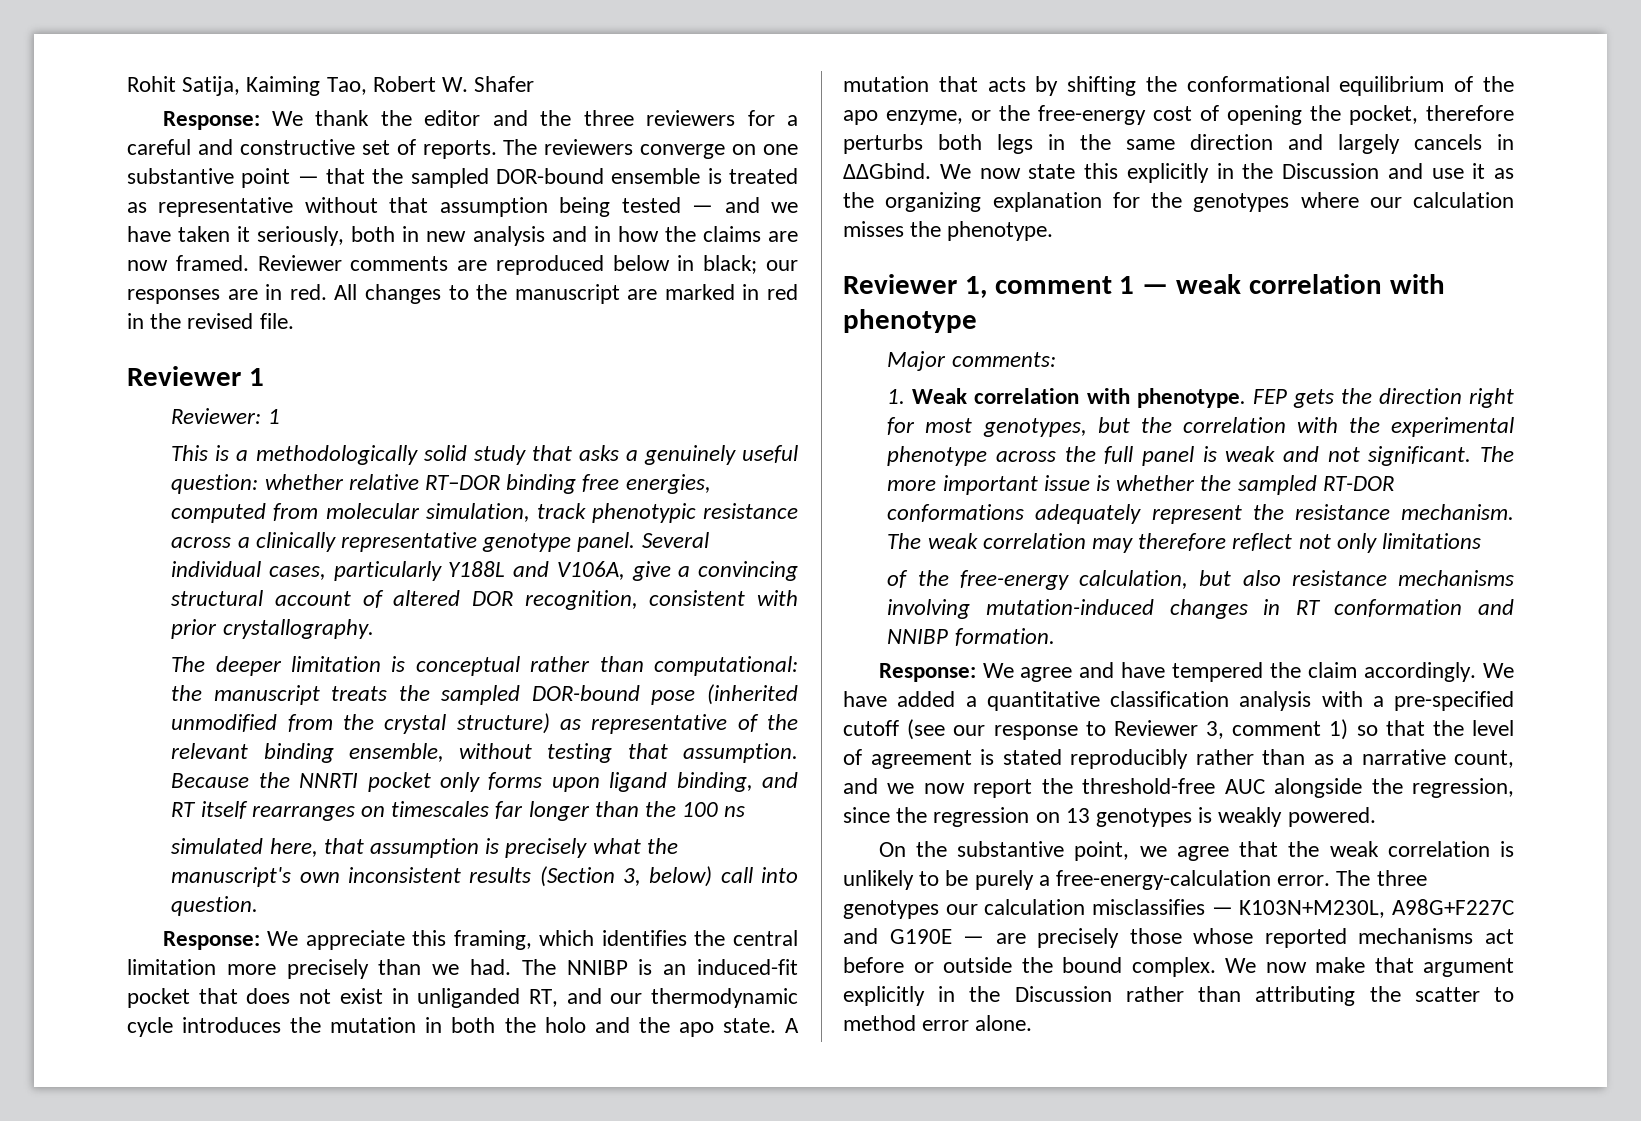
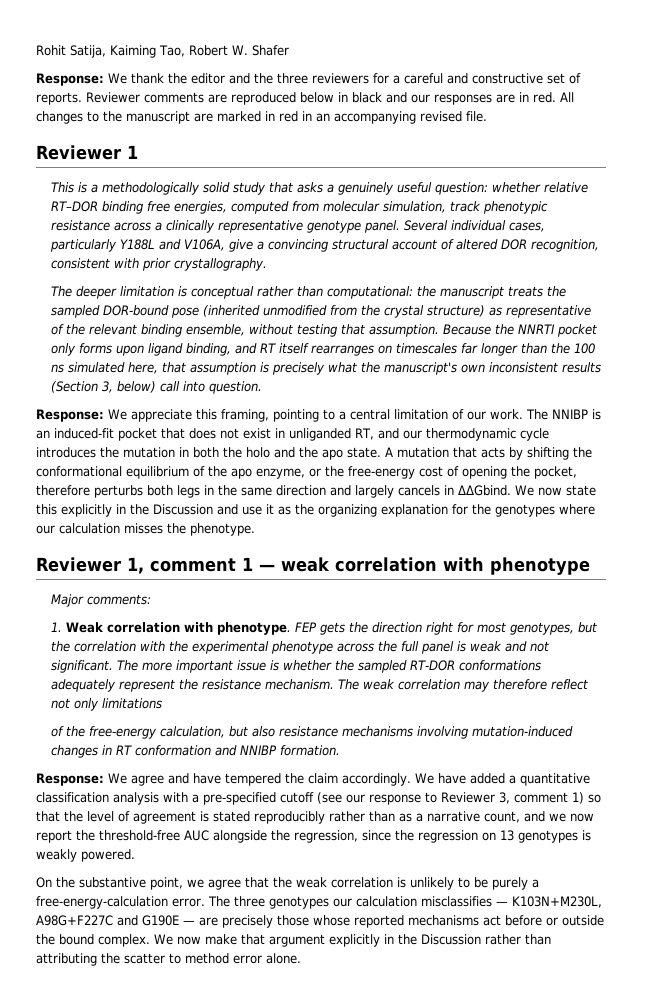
[503,139,798,159] [127,168,798,188] [127,197,799,217] [127,226,799,246] [127,255,249,271] The reviewers converge on one substantive point — that the sampled DOR-bound ensemble is treated as representative without that assumption being tested — and we have taken it seriously, both in new analysis and in how the claims are now framed. -> (82, 98) none
[703,255,758,274] black; -> [352,92,407,103] black and
[150,313,182,329] the -> [316,111,416,124] an accompanying
[171,408,280,424] // Reviewer: 1 -> (138, 152) none
(746, 811) // -> (65, 368) none
[539,930,798,946] [127,959,512,979] which identifies the central limitation more precisely than we had. -> [273,409,523,422] pointing to a central limitation of our work.

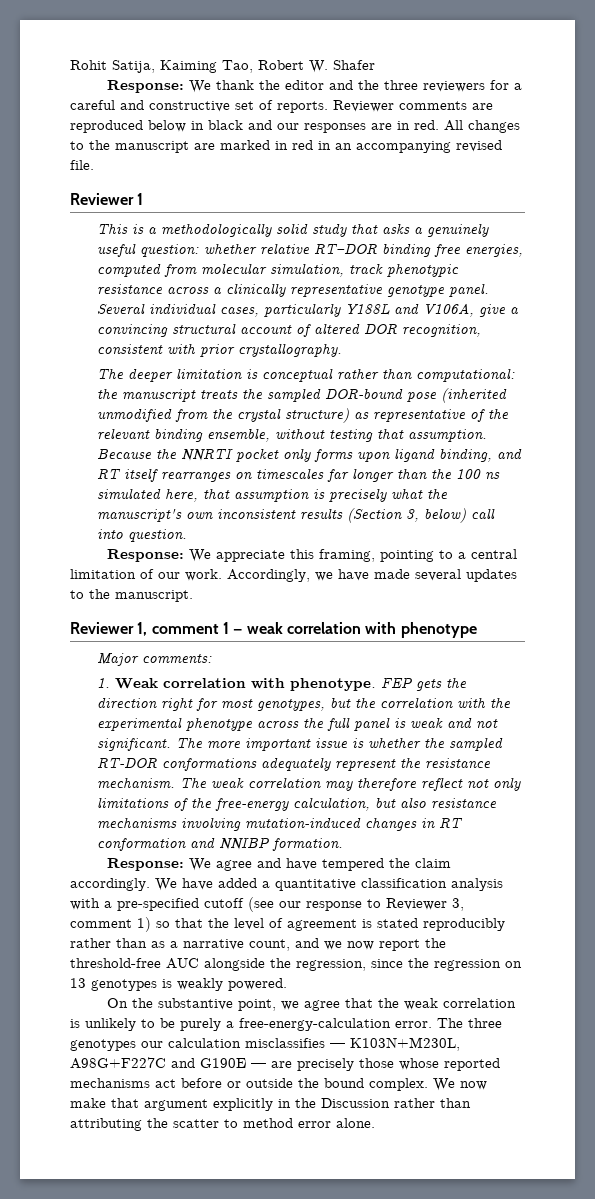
[526,409,601,420] [36,428,549,441] [36,447,592,460] [36,466,577,479] [36,485,596,498] [36,504,595,517] [36,523,255,536] The NNIBP is an induced-fit pocket that does not exist in unliganded RT, and our thermodynamic cycle introduces the mutation in both the holo and the apo state. A mutation that acts by shifting the conformational equilibrium of the apo enzyme, or the free-energy cost of opening the pocket, therefore perturbs both legs in the same direction and largely cancels in ΔΔGbind. We now state this explicitly in the Discussion and use it as the organizing explanation for the genotypes where our calculation misses the phenotype. -> [227,569,517,582] [70,589,193,602] Accordingly, we have made several updates to the manuscript.
(163, 703) // -> (170, 803) none

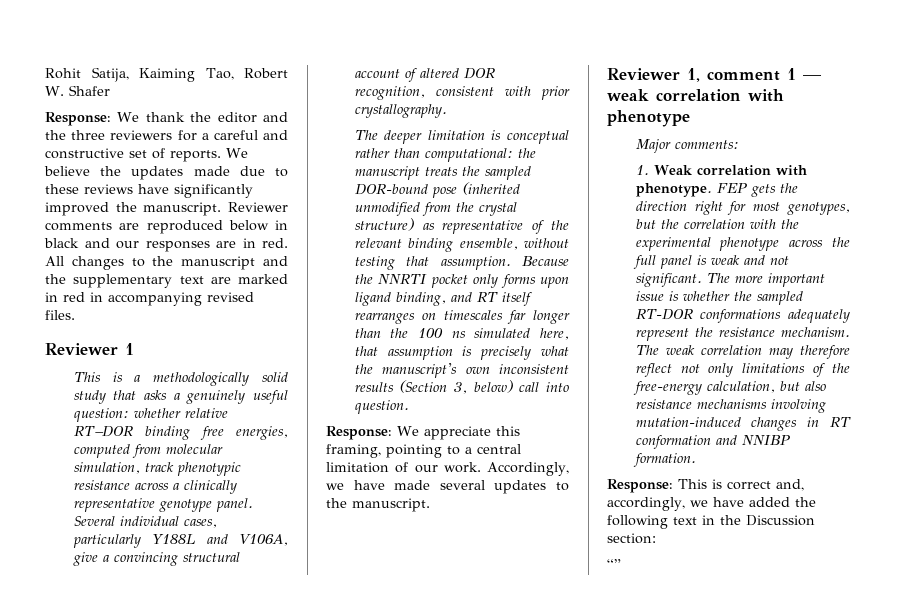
(328, 107) none -> [226,148,248,158] [44,166,288,180] [45,184,253,198] [45,202,222,216] We believe the updates made due to these reviews have significantly improved the manuscript.
(189, 147) none -> [263,256,288,266] [45,274,204,288] and the supplementary text
[335,143,352,150] an -> (103, 297) none
[70,160,94,170] file. -> [45,310,75,320] files.
[188,858,451,871] [70,878,503,891] [70,897,464,912] [70,917,505,932] [70,938,446,951] [70,958,522,971] [70,978,287,991] [106,998,516,1011] [70,1018,502,1031] [70,1037,460,1051] [70,1057,500,1071] [70,1078,487,1091] [70,1098,471,1111] [70,1118,375,1131] We agree and have tempered the claim accordingly. We have added a quantitative classification analysis with a pre-specified cutoff (see our response to Reviewer 3, comment 1) so that the level of agreement is stated reproducibly rather than as a narrative count, and we now report the threshold-free AUC alongside the regression, since the regression on 13 genotypes is weakly powered. // On the substantive point, we agree that the weak correlation is unlikely to be purely a free-energy-calculation error. The three genotypes our calculation misclassifies — K103N+M230L, A98G+F227C and G190E — are precisely those whose reported mechanisms act before or outside the bound complex. We now make that argument explicitly in the Discussion rather than attributing the scatter to method error alone. -> [678,479,804,491] [607,497,816,511] [607,515,815,529] [607,533,656,544] [607,559,621,569] This is correct and, accordingly, we have added the following text in the Discussion section: // “”

